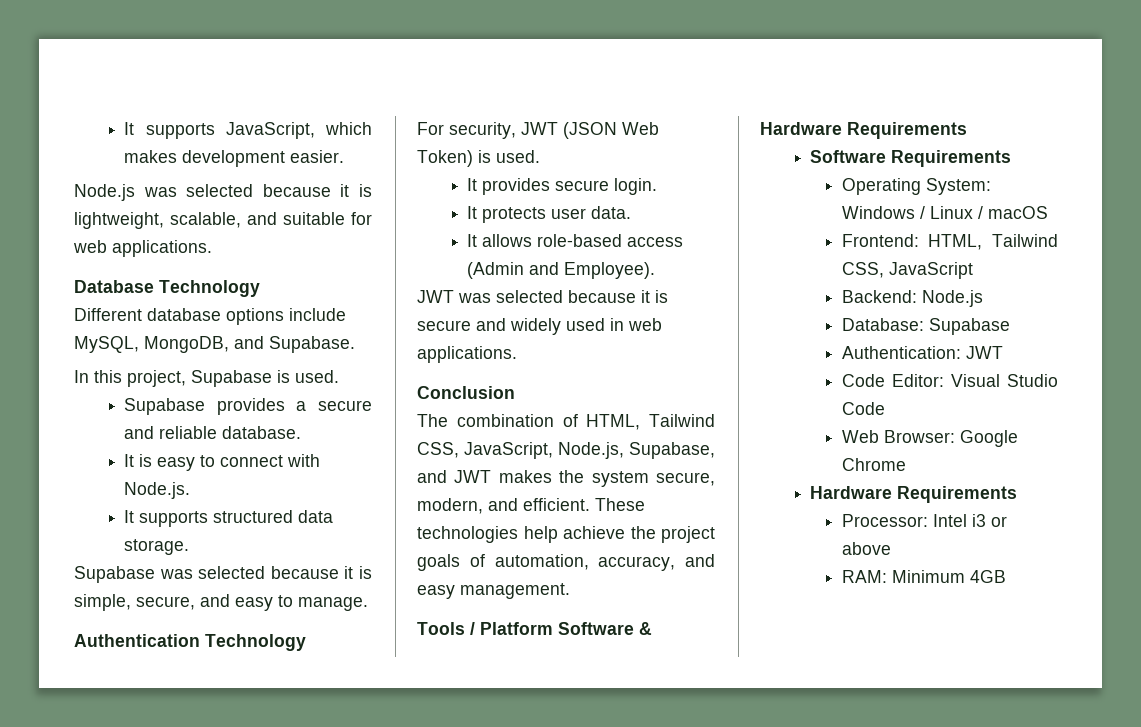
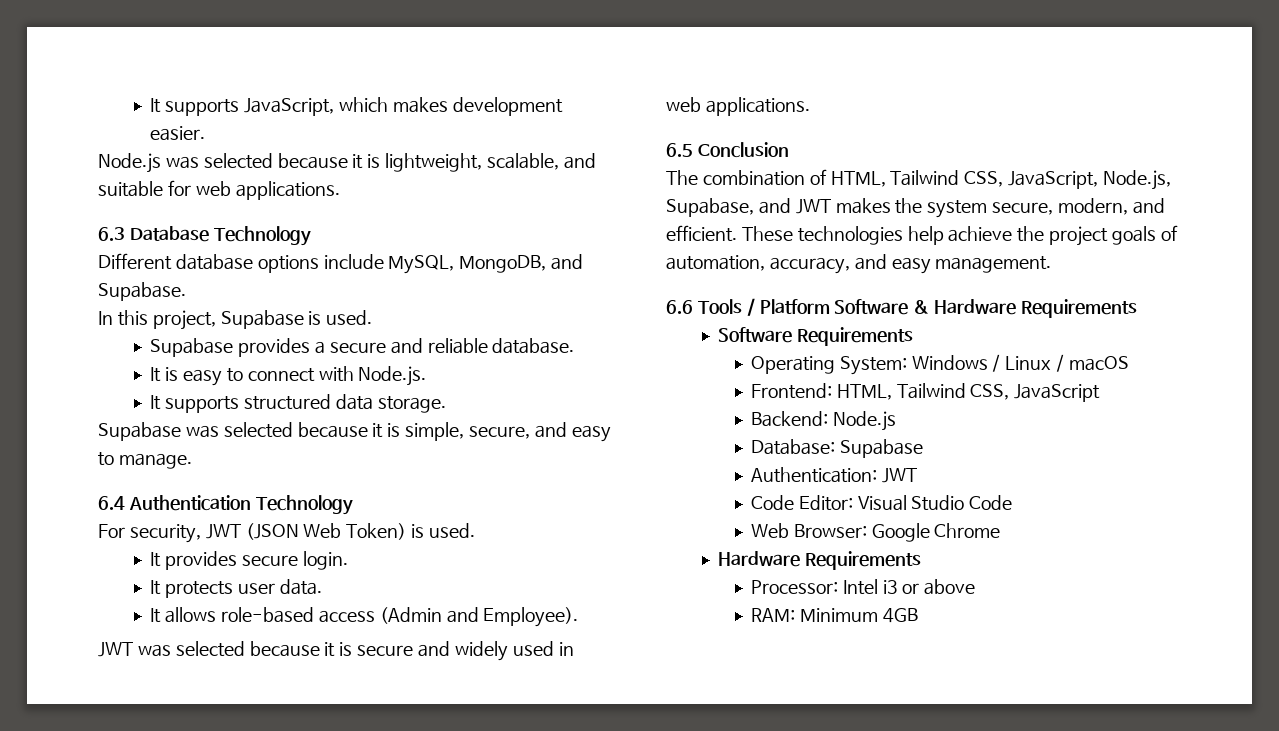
(212, 248) none -> [98,227,125,241] 6.3
(368, 604) none -> [98,496,125,510] 6.4
(517, 354) none -> [666,143,693,157] 6.5
(570, 591) none -> [666,300,693,314] 6.6

